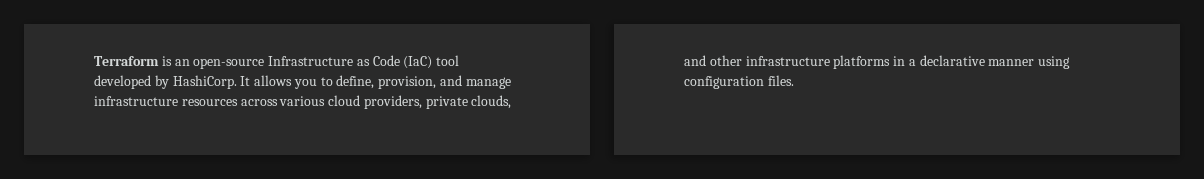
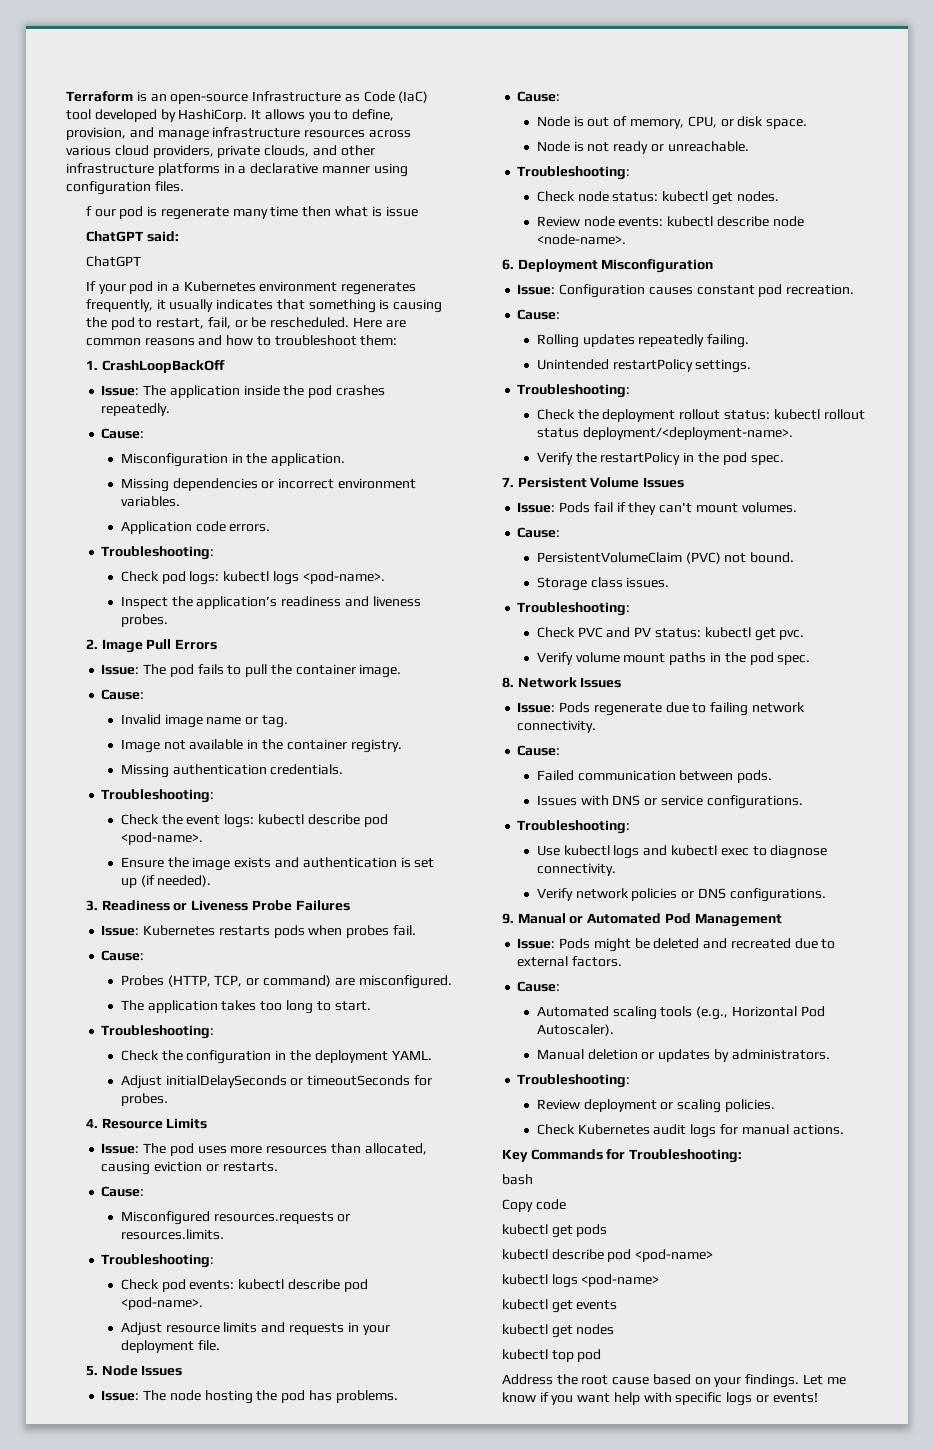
(794, 80) none -> [85,206,418,220] [85,231,179,242] [85,256,141,267] [85,281,417,295] [85,299,443,313] [85,317,406,330] [85,335,398,346] [85,360,225,373] [101,385,385,398] [101,403,171,416] [101,428,145,439] [120,453,346,467] [120,478,417,492] [120,496,180,507] [120,521,271,534] [101,546,215,560] [120,571,385,585] [120,596,421,609] [120,614,168,627] [85,639,218,653] [101,664,402,678] [101,689,145,700] [120,714,289,728] [120,739,402,753] [120,764,344,778] [101,789,215,803] [120,814,388,828] [120,832,203,845] [120,857,435,871] [120,875,212,888] [85,900,350,911] [101,925,416,938] [101,950,145,961] [120,975,452,989] [120,1000,371,1014] [101,1025,215,1039] [120,1050,432,1064] [120,1075,433,1089] [120,1093,168,1106] [85,1118,208,1129] [101,1143,427,1156] [101,1161,278,1175] [101,1186,145,1197] [120,1211,351,1225] [120,1229,224,1240] [101,1254,215,1268] [120,1279,368,1292] [120,1297,203,1310] [120,1322,390,1336] [120,1340,220,1353] [85,1365,183,1376] [101,1390,398,1404] [517,91,561,102] [536,116,808,129] [536,141,749,154] [517,166,631,180] [536,191,779,205] [536,216,804,227] [536,234,626,245] [501,259,714,273] [517,284,855,298] [517,309,561,320] [536,334,750,348] [536,359,752,373] [517,384,631,398] [536,409,865,422] [536,427,793,440] [536,452,784,465] [501,477,685,488] [517,502,797,515] [517,527,561,538] [536,552,795,564] [536,577,670,591] [517,602,631,616] [536,627,805,641] [536,652,811,665] [501,677,622,688] [517,702,805,716] [517,720,597,733] [517,745,561,756] [536,770,773,783] [536,795,803,809] [517,820,631,834] [536,845,828,859] [536,863,616,876] [536,888,826,902] [501,913,782,927] [517,938,836,952] [517,956,622,967] [517,981,561,992] [536,1006,825,1020] [536,1024,614,1036] [536,1049,830,1062] [517,1074,631,1088] [536,1099,776,1113] [536,1124,844,1138] [501,1149,743,1163] [501,1174,533,1185] [501,1199,566,1212] [501,1224,608,1238] [501,1249,714,1262] [501,1274,660,1288] [501,1299,618,1313] [501,1324,615,1338] [501,1349,602,1362] [501,1374,846,1388] [501,1392,818,1406] // f our pod is regenerate many time then what is issue // ChatGPT said: // ChatGPT // If your pod in a Kubernetes environment regenerates frequently, it usually indicates that something is causing the pod to restart, fail, or be rescheduled. Here are common reasons and how to troubleshoot them: // 1. CrashLoopBackOff // Issue: The application inside the pod crashes repeatedly. // Cause: // Misconfiguration in the application. // Missing dependencies or incorrect environment variables. // Application code errors. // Troubleshooting: // Check pod logs: kubectl logs <pod-name>. // Inspect the application’s readiness and liveness probes. // 2. Image Pull Errors // Issue: The pod fails to pull the container image. // Cause: // Invalid image name or tag. // Image not available in the container registry. // Missing authentication credentials. // Troubleshooting: // Check the event logs: kubectl describe pod <pod-name>. // Ensure the image exists and authentication is set up (if needed). // 3. Readiness or Liveness Probe Failures // Issue: Kubernetes restarts pods when probes fail. // Cause: // Probes (HTTP, TCP, or command) are misconfigured. // The application takes too long to start. // Troubleshooting: // Check the configuration in the deployment YAML. // Adjust initialDelaySeconds or timeoutSeconds for probes. // 4. Resource Limits // Issue: The pod uses more resources than allocated, causing eviction or restarts. // Cause: // Misconfigured resources.requests or resources.limits. // Troubleshooting: // Check pod events: kubectl describe pod <pod-name>. // Adjust resource limits and requests in your deployment file. // 5. Node Issues // Issue: The node hosting the pod has problems. // Cause: // Node is out of memory, CPU, or disk space. // Node is not ready or unreachable. // Troubleshooting: // Check node status: kubectl get nodes. // Review node events: kubectl describe node <node-name>. // 6. Deployment Misconfiguration // Issue: Configuration causes constant pod recreation. // Cause: // Rolling updates repeatedly failing. // Unintended restartPolicy settings. // Troubleshooting: // Check the deployment rollout status: kubectl rollout status deployment/<deployment-name>. // Verify the restartPolicy in the pod spec. // 7. Persistent Volume Issues // Issue: Pods fail if they can't mount volumes. // Cause: // PersistentVolumeClaim (PVC) not bound. // Storage class issues. // Troubleshooting: // Check PVC and PV status: kubectl get pvc. // Verify volume mount paths in the pod spec. // 8. Network Issues // Issue: Pods regenerate due to failing network connectivity. // Cause: // Failed communication between pods. // Issues with DNS or service configurations. // Troubleshooting: // Use kubectl logs and kubectl exec to diagnose connectivity. // Verify network policies or DNS configurations. // 9. Manual or Automated Pod Management // Issue: Pods might be deleted and recreated due to external factors. // Cause: // Automated scaling tools (e.g., Horizontal Pod Autoscaler). // Manual deletion or updates by administrators. // Troubleshooting: // Review deployment or scaling policies. // Check Kubernetes audit logs for manual actions. // Key Commands for Troubleshooting: // bash // Copy code // kubectl get pods // kubectl describe pod <pod-name> // kubectl logs <pod-name> // kubectl get events // kubectl get nodes // kubectl top pod // Address the root cause based on your findings. Let me know if you want help with specific logs or events!

